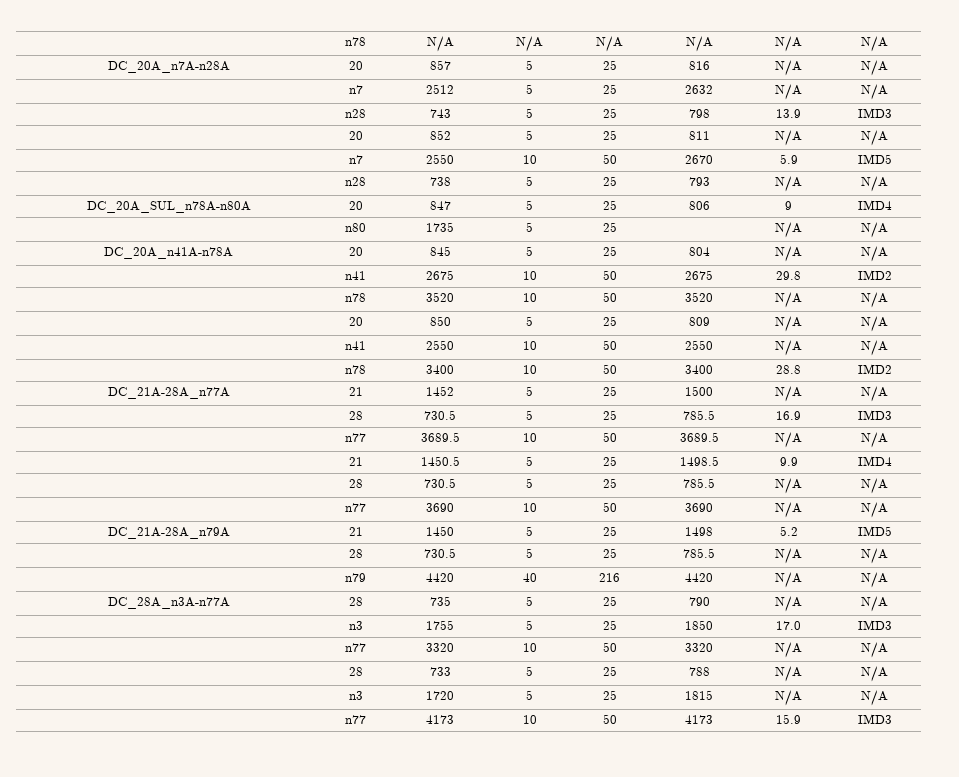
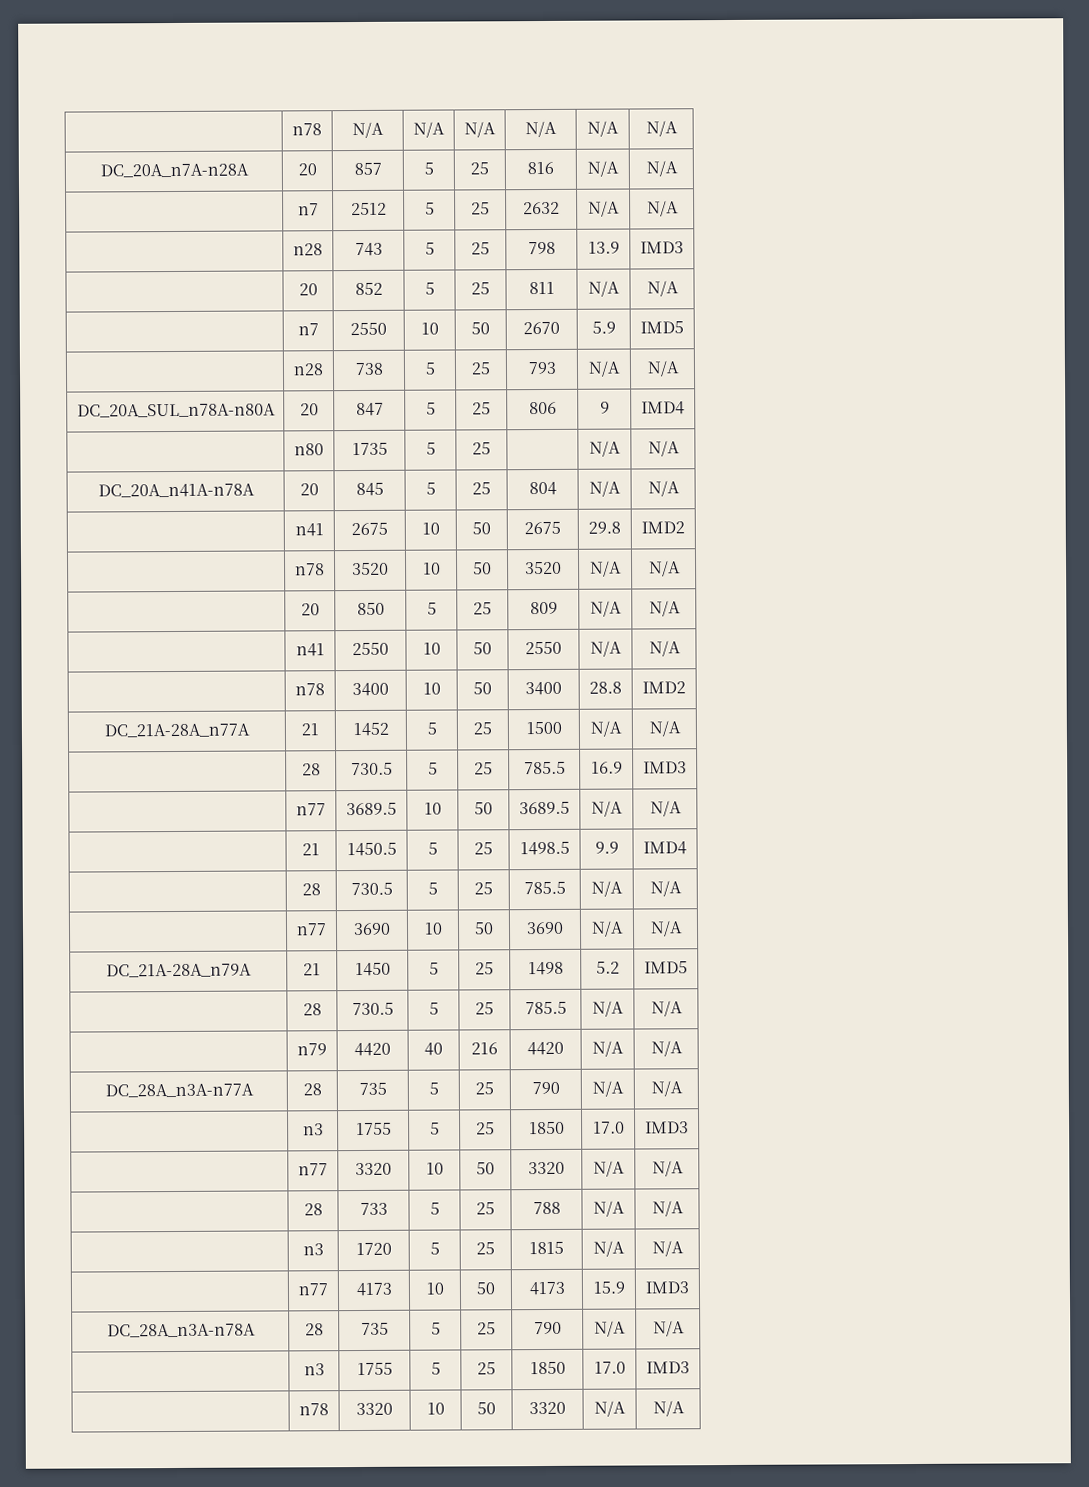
(892, 719) none -> [106,1323,256,1338] [304,1323,324,1336] [360,1322,389,1336] [430,1322,441,1335] [477,1322,496,1335] [533,1321,562,1335] [594,1320,626,1337] [652,1320,685,1337] [303,1363,325,1376] [356,1362,393,1376] [430,1362,441,1375] [477,1362,496,1375] [529,1361,566,1375] [593,1361,626,1374] [646,1361,690,1374] [299,1403,329,1416] [356,1402,393,1416] [426,1402,445,1415] [477,1402,496,1415] [529,1401,566,1415] [594,1400,626,1417] [652,1400,685,1417] // DC_28A_n3A-n78A | 28 | 735 | 5 | 25 | 790 | N/A | N/A // | n3 | 1755 | 5 | 25 | 1850 | 17.0 | IMD3 // | n78 | 3320 | 10 | 50 | 3320 | N/A | N/A

